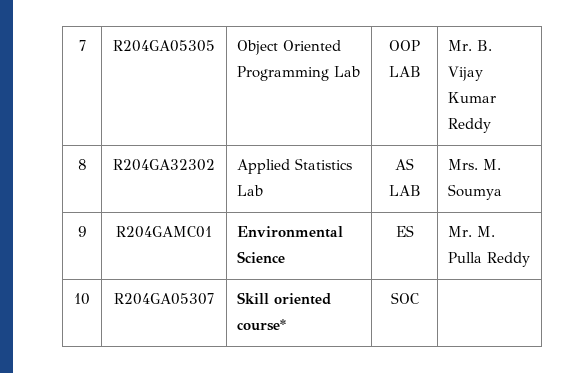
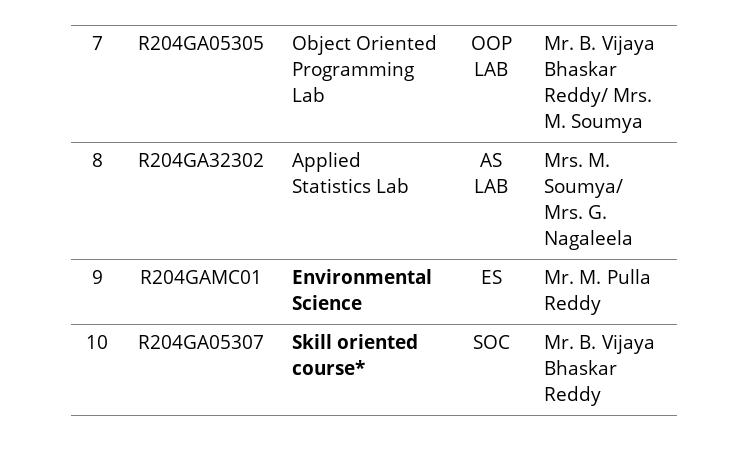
[448,66,484,81] [448,92,497,103] [448,118,492,133] Vijay Kumar Reddy -> [601,35,655,55] [544,61,618,76] [544,87,653,107] [544,114,644,133] Vijaya Bhaskar Reddy/ Mrs. M. Soumya
[448,184,503,200] Soumya -> [544,179,624,198] [544,205,608,219] [544,230,634,250] Soumya/ Mrs. G. Nagaleela
(419, 298) none -> [544,334,655,354] [544,360,618,375] [544,386,602,406] Mr. B. Vijaya Bhaskar Reddy

